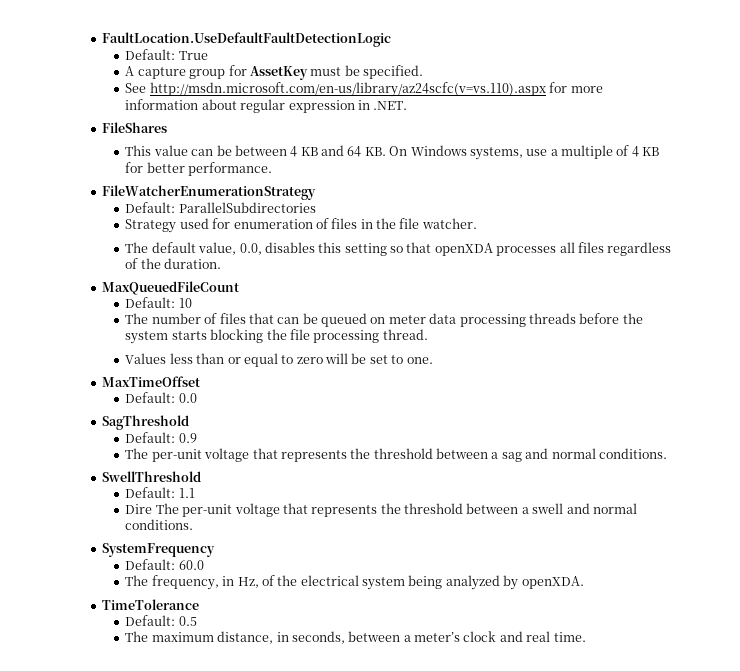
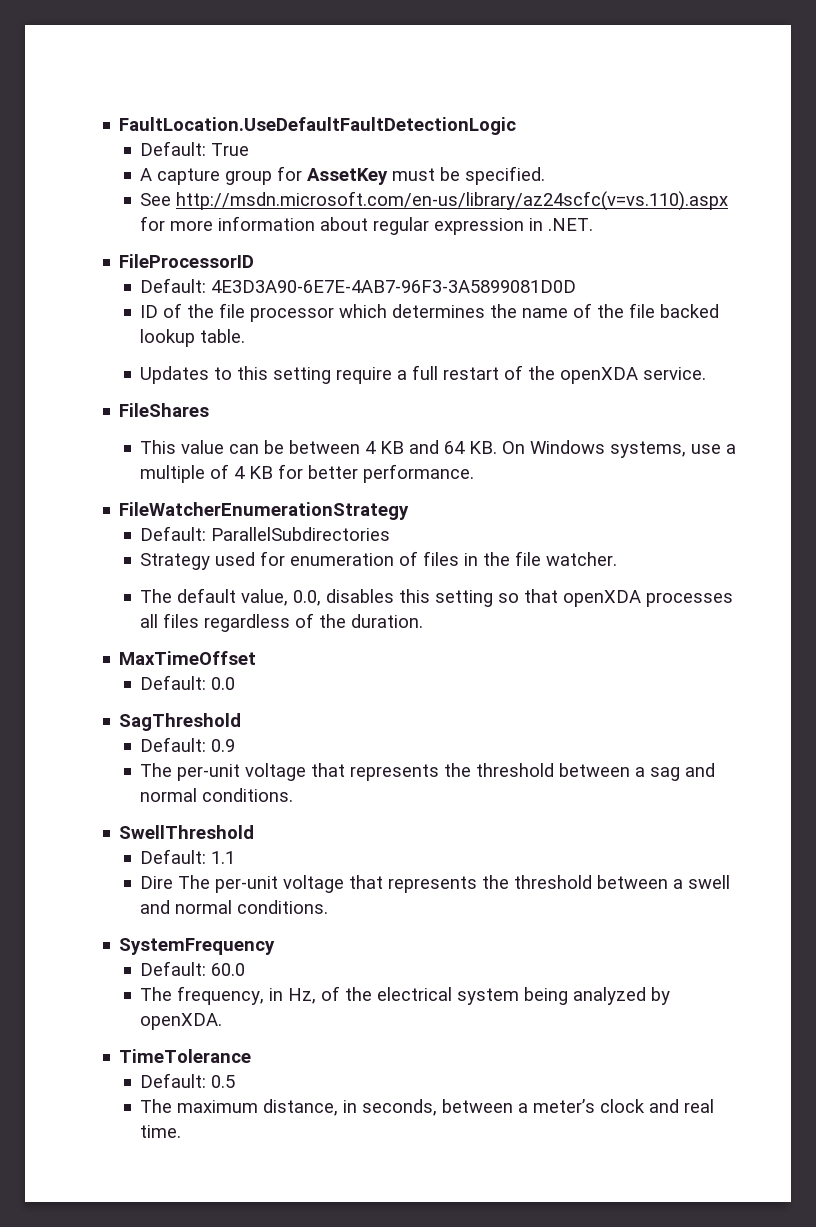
(408, 105) none -> [119,254,255,268] [140,278,577,293] [140,303,720,322] [140,329,246,347] [140,365,707,384] // FileProcessorID // Default: 4E3D3A90-6E7E-4AB7-96F3-3A5899081D0D // ID of the file processor which determines the name of the file backed lookup table. // Updates to this setting require a full restart of the openXDA service.
[102,281,240,295] [125,297,192,308] [125,313,643,327] [125,329,428,344] [125,353,433,367] // MaxQueuedFileCount // Default: 10 // The number of files that can be queued on meter data processing threads before the system starts blocking the file processing thread. // Values less than or equal to zero will be set to one. -> (424, 621) none

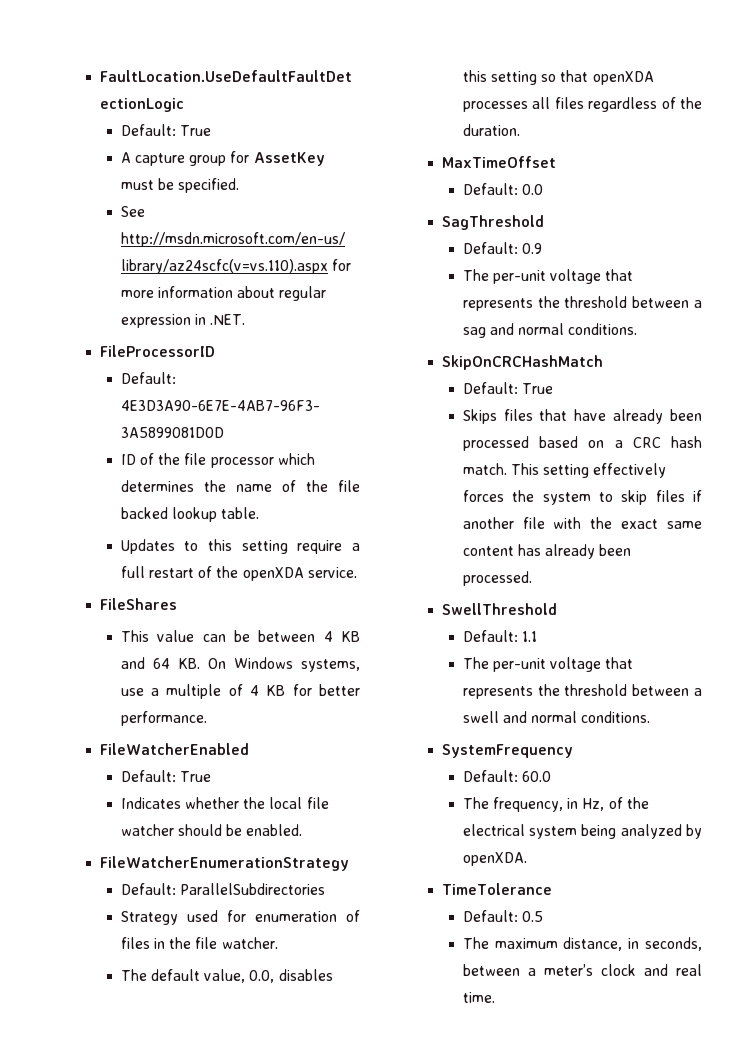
(475, 473) none -> [99,743,249,755] [120,770,211,782] [120,797,329,809] [120,824,303,836] // FileWatcherEnabled // Default: True // Indicates whether the local file watcher should be enabled.
(294, 795) none -> [441,355,603,370] [462,382,553,394] [462,409,702,424] [462,436,702,451] [462,463,667,478] [462,490,702,505] [462,517,702,529] [462,544,632,559] [462,571,532,586] // SkipOnCRCHashMatch // Default: True // Skips files that have already been processed based on a CRC hash match. This setting effectively forces the system to skip files if another file with the exact same content has already been processed.
[140,876,174,889] Dire -> (537, 636) none

